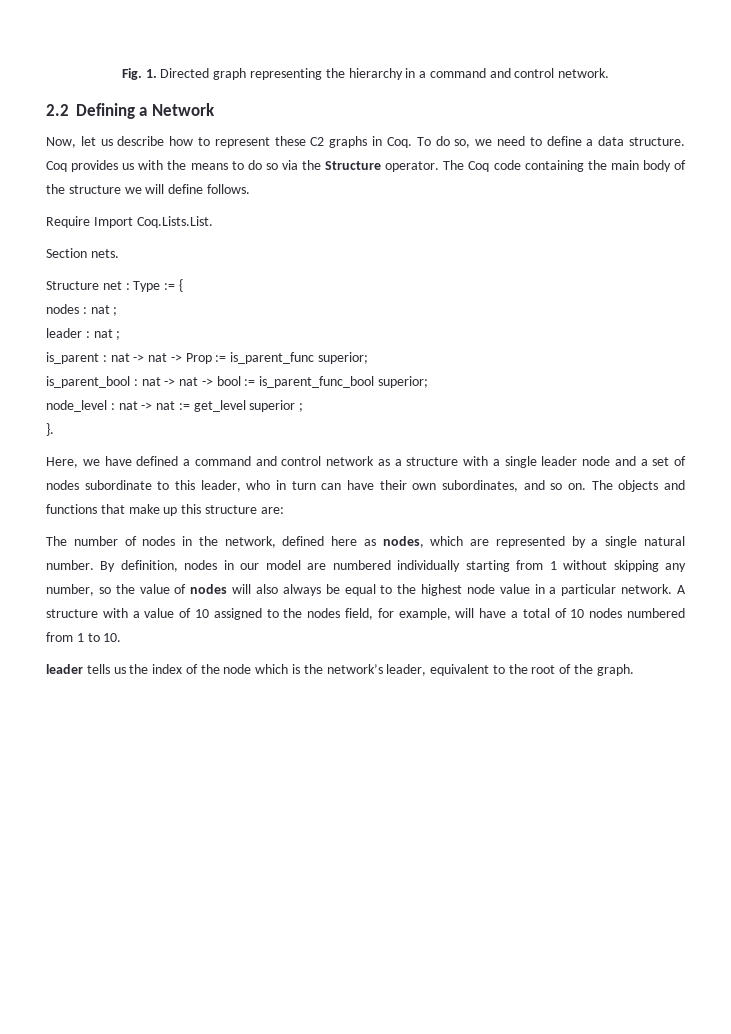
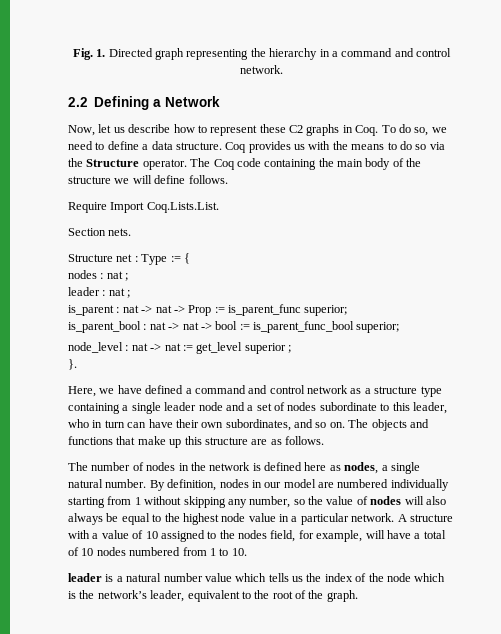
[463,456,488,466] with -> [420,386,442,397] [68,403,120,414] type containing
[260,507,284,514] are: -> [251,436,324,445] are as follows.
[224,536,276,548] network, -> [209,462,261,471] network is
[430,536,586,548] which are represented by -> (379, 468) none
(83, 669) none -> [105,573,267,582] is a natural number value which

